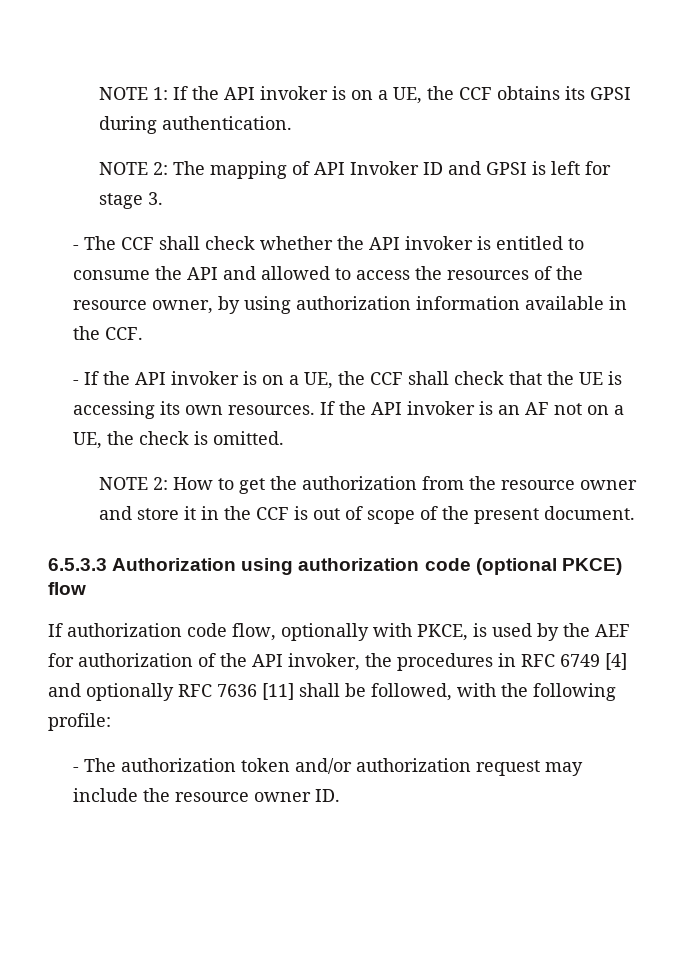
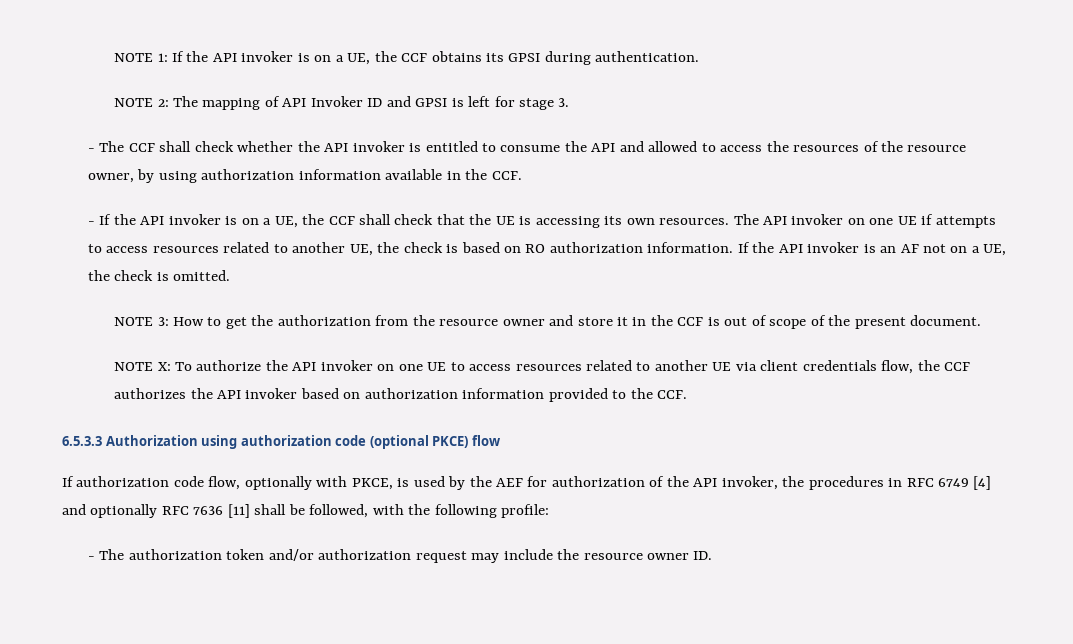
(316, 410) none -> [733,214,996,228] [88,242,734,256] The API invoker on one UE if attempts to access resources related to another UE, the check is based on RO authorization information.
[152,477,168,490] 2: -> [157,317,169,326] 3:
(635, 513) none -> [114,360,971,374] [114,388,688,402] // NOTE X: To authorize the API invoker on one UE to access resources related to another UE via client credentials flow, the CCF authorizes the API invoker based on authorization information provided to the CCF.

